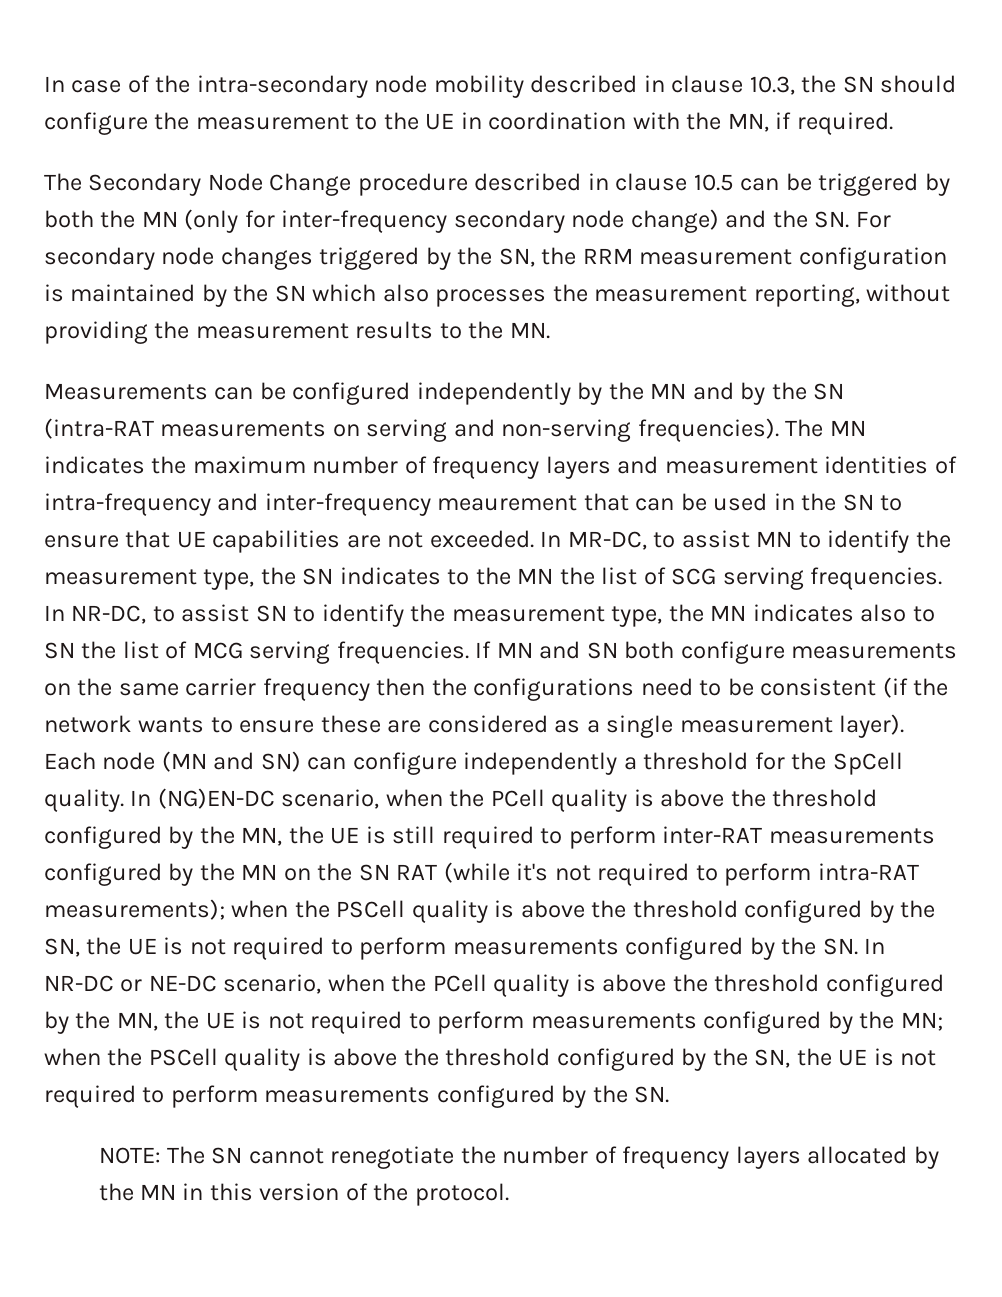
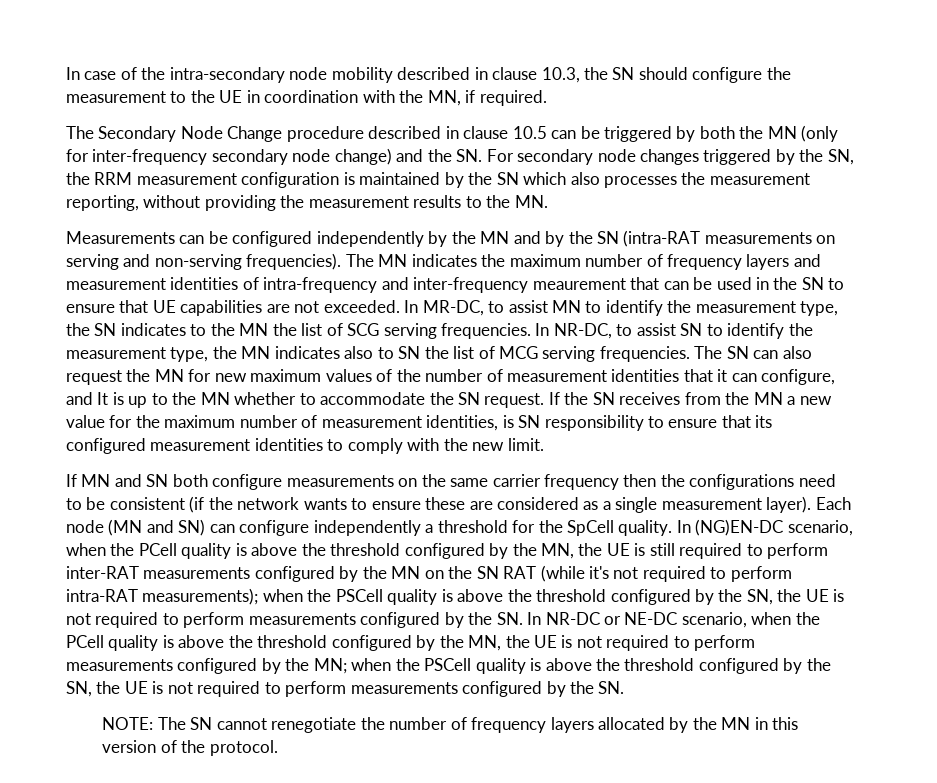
(469, 652) none -> [694,346,812,359] [66,369,836,385] [66,392,832,408] [66,415,773,431] [66,438,544,454] The SN can also request the MN for new maximum values of the number of measurement identities that it can configure, and It is up to the MN whether to accommodate the SN request. If the SN receives from the MN a new value for the maximum number of measurement identities, is SN responsibility to ensure that its configured measurement identities to comply with the new limit. //

